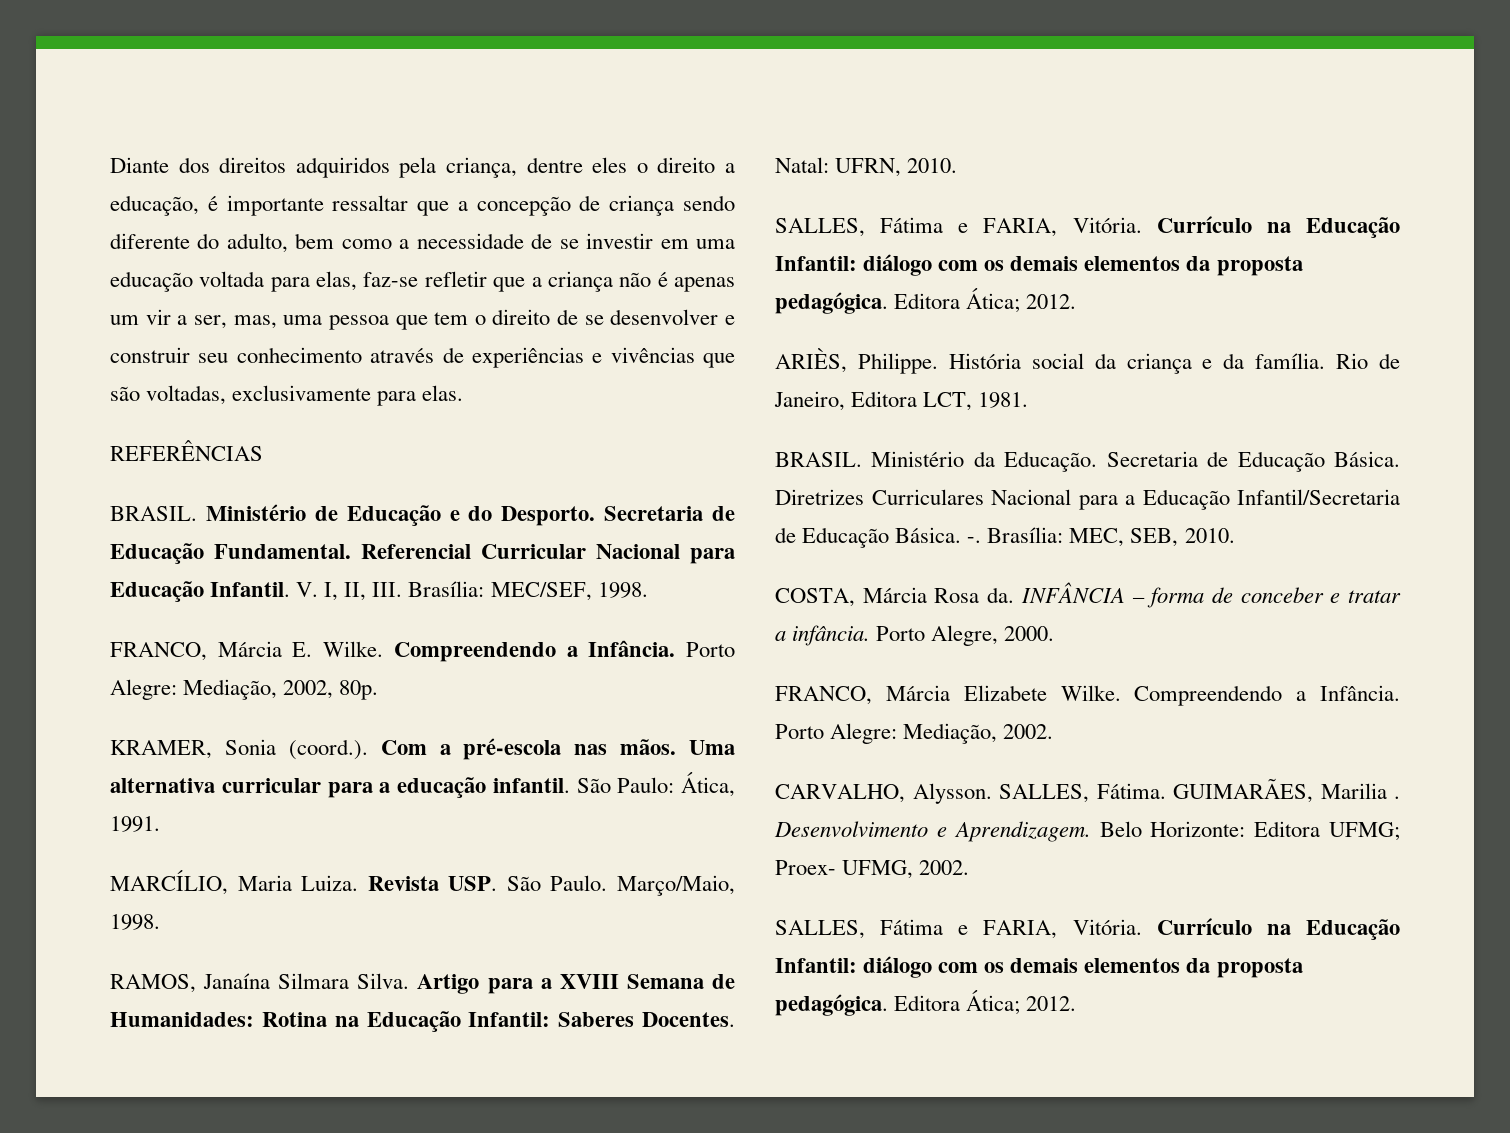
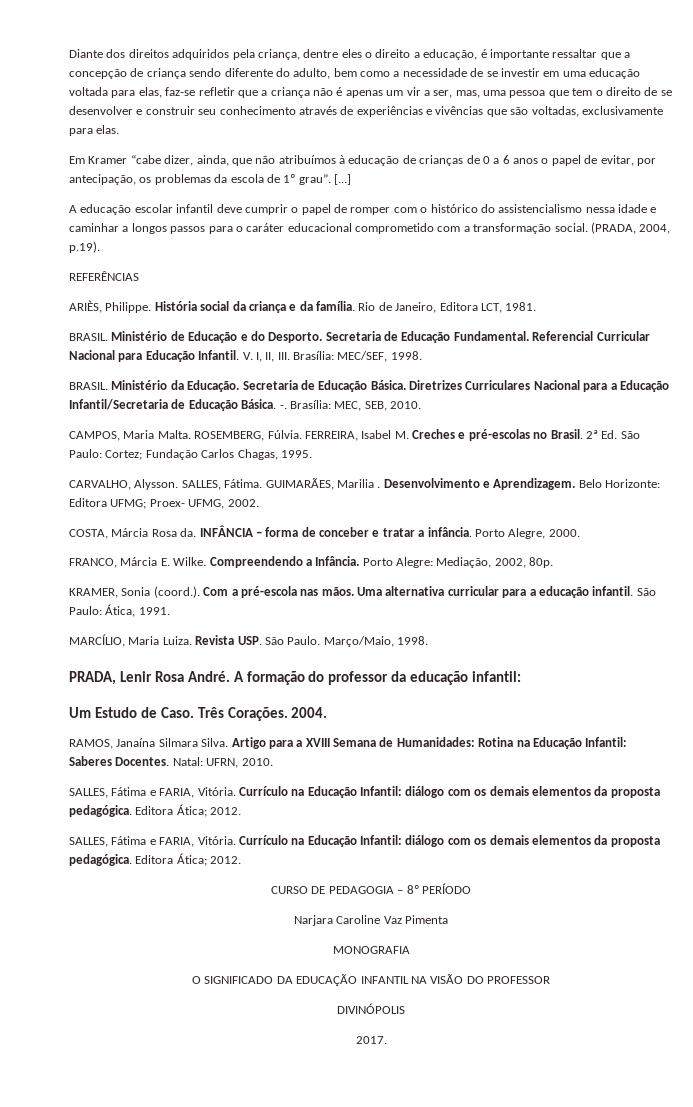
[110,440,263,461] REFERÊNCIAS -> [69,155,656,166] [69,174,351,185] [69,204,657,215] [69,222,671,234] [69,241,100,253] [69,271,139,281] [69,300,537,313] Em Kramer “cabe dizer, ainda, que não atribuímos à educação de crianças de 0 a 6 anos o papel de evitar, por antecipação, os problemas da escola de 1º grau”. [...] // A educação escolar infantil deve cumprir o papel de romper com o histórico do assistencialismo nessa idade e caminhar a longos passos para o caráter educacional comprometido com a transformação social. (PRADA, 2004, p.19). // REFERÊNCIAS // ARIÈS, Philippe. História social da criança e da família. Rio de Janeiro, Editora LCT, 1981.
(648, 590) none -> [69,380,669,392] [69,399,421,411] [69,429,640,441] [69,449,312,460] [69,478,661,490] [69,498,259,509] [69,525,580,539] // BRASIL. Ministério da Educação. Secretaria de Educação Básica. Diretrizes Curriculares Nacional para a Educação Infantil/Secretaria de Educação Básica. -. Brasília: MEC, SEB, 2010. // CAMPOS, Maria Malta. ROSEMBERG, Fúlvia. FERREIRA, Isabel M. Creches e pré-escolas no Brasil. 2ª Ed. São Paulo: Cortez; Fundação Carlos Chagas, 1995. // CARVALHO, Alysson. SALLES, Fátima. GUIMARÃES, Marilia . Desenvolvimento e Aprendizagem. Belo Horizonte: Editora UFMG; Proex- UFMG, 2002. // COSTA, Márcia Rosa da. INFÂNCIA – forma de conceber e tratar a infância. Porto Alegre, 2000.
(160, 922) none -> [69,671,522,685] [69,707,328,721] // PRADA, Lenir Rosa André. A formação do professor da educação infantil: // Um Estudo de Caso. Três Corações. 2004.
[775,348,1400,374] [774,391,1029,411] [775,451,1400,472] [775,489,1400,510] [775,527,1235,548] [775,582,1401,608] [775,625,1055,646] [775,685,1400,706] [775,723,1054,744] [775,778,1400,804] [774,821,1400,842] [775,860,970,879] // ARIÈS, Philippe. História social da criança e da família. Rio de Janeiro, Editora LCT, 1981. // BRASIL. Ministério da Educação. Secretaria de Educação Básica. Diretrizes Curriculares Nacional para a Educação Infantil/Secretaria de Educação Básica. -. Brasília: MEC, SEB, 2010. // COSTA, Márcia Rosa da. INFÂNCIA – forma de conceber e tratar a infância. Porto Alegre, 2000. // FRANCO, Márcia Elizabete Wilke. Compreendendo a Infância. Porto Alegre: Mediação, 2002. // CARVALHO, Alysson. SALLES, Fátima. GUIMARÃES, Marilia . Desenvolvimento e Aprendizagem. Belo Horizonte: Editora UFMG; Proex- UFMG, 2002. -> (242, 811) none
(1077, 1003) none -> [271,883,471,894] [293,915,449,926] [332,946,410,954] [192,974,550,986] [337,1003,405,1014] [355,1036,387,1044] // CURSO DE PEDAGOGIA – 8º PERÍODO // Narjara Caroline Vaz Pimenta // MONOGRAFIA // O SIGNIFICADO DA EDUCAÇÃO INFANTIL NA VISÃO DO PROFESSOR // DIVINÓPOLIS // 2017.

